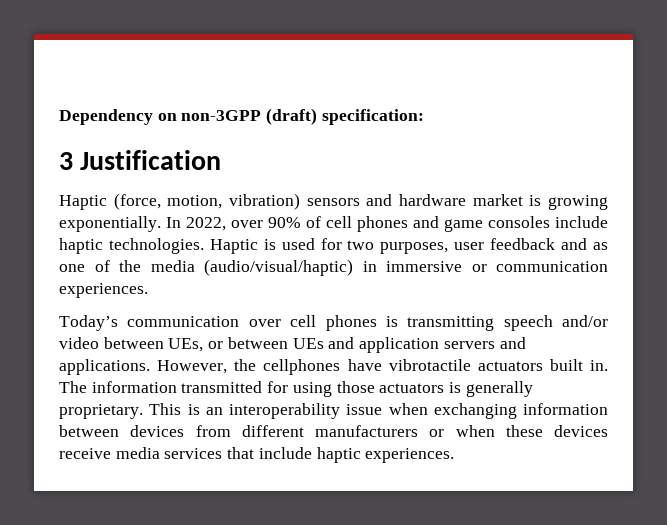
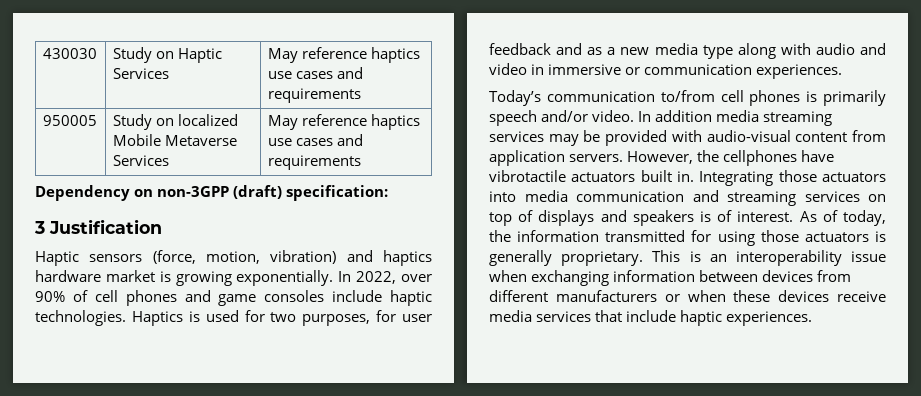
(59, 117) none -> [42,48,97,59] [112,47,222,63] [112,68,169,79] [267,47,420,63] [267,67,363,79] [267,88,361,103] [42,115,97,126] [112,114,238,130] [112,134,237,146] [112,155,169,166] [267,114,420,130] [267,134,363,146] [267,155,361,170] 430030 | Study on Haptic Services | May reference haptics use cases and requirements // 950005 | Study on localized Mobile Metaverse Services | May reference haptics use cases and requirements //
(107, 202) none -> [89,254,143,262] sensors
[306,194,393,206] sensors and -> [346,250,432,266] and haptics
[209,239,258,254] Haptic -> [131,311,183,326] Haptics
(449, 248) none -> [376,310,397,322] for
[59,259,353,276] one of the media (audio/visual/haptic) -> [607,43,886,59] [489,63,527,75] a new media type along with audio and video
[248,319,281,327] over -> [660,90,715,102] to/from
[407,316,495,331] transmitting -> [823,90,886,106] primarily
[59,337,526,353] [59,359,150,375] video between UEs, or between UEs and application servers and applications. -> [592,110,833,126] [489,130,886,146] [489,150,624,166] video. In addition media streaming services may be provided with audio-visual content from application servers.
[59,381,87,393] The -> [699,170,886,186] [489,190,886,206] [489,210,886,226] [489,230,511,242] Integrating those actuators into media communication and streaming services on top of displays and speakers is of interest. As of today, the

